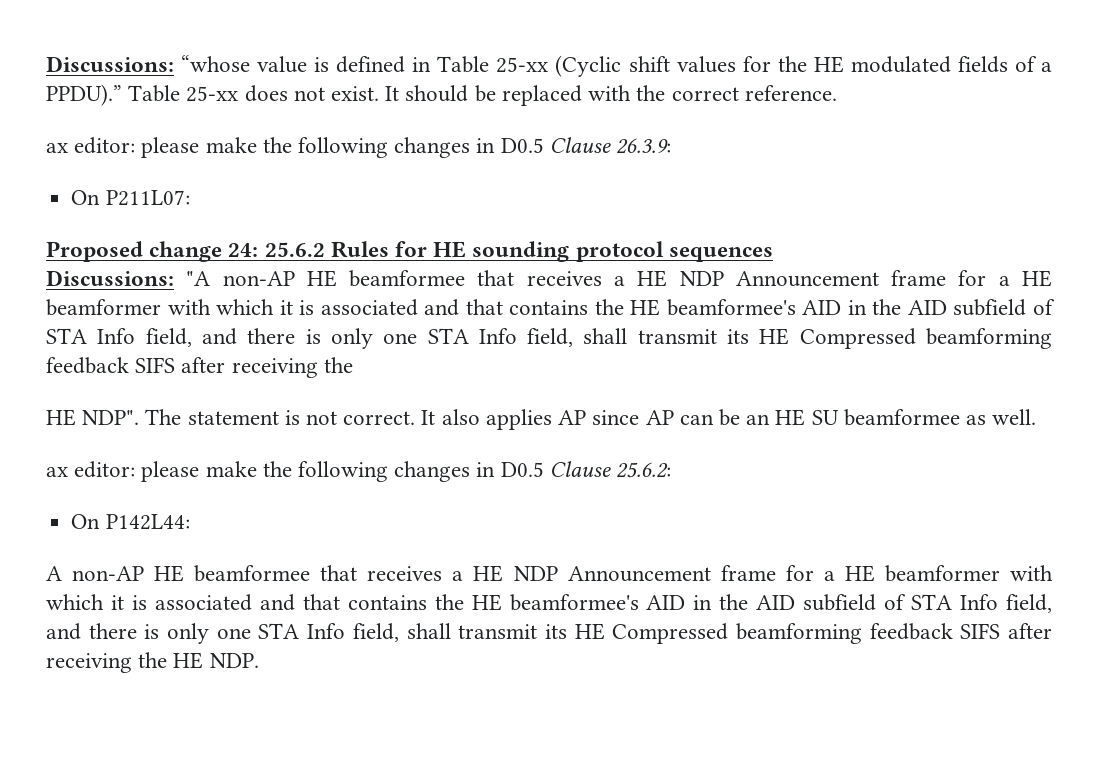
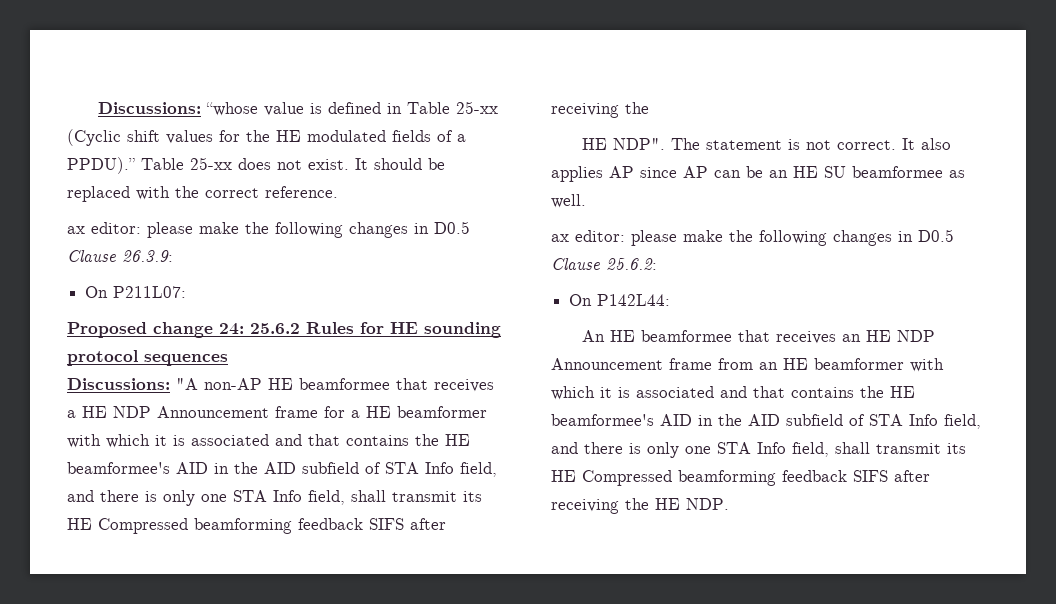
[46,565,835,582] A non-AP HE beamformee that receives a HE NDP Announcement frame for a -> [582,330,936,344] [551,358,778,370] An HE beamformee that receives an HE NDP Announcement frame from an

